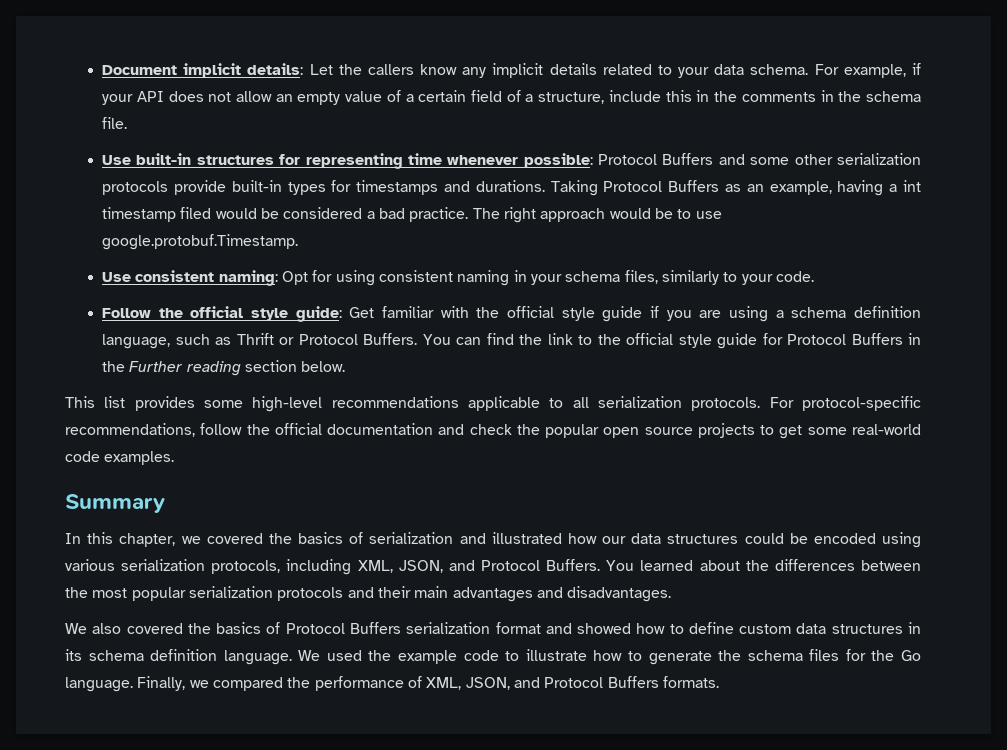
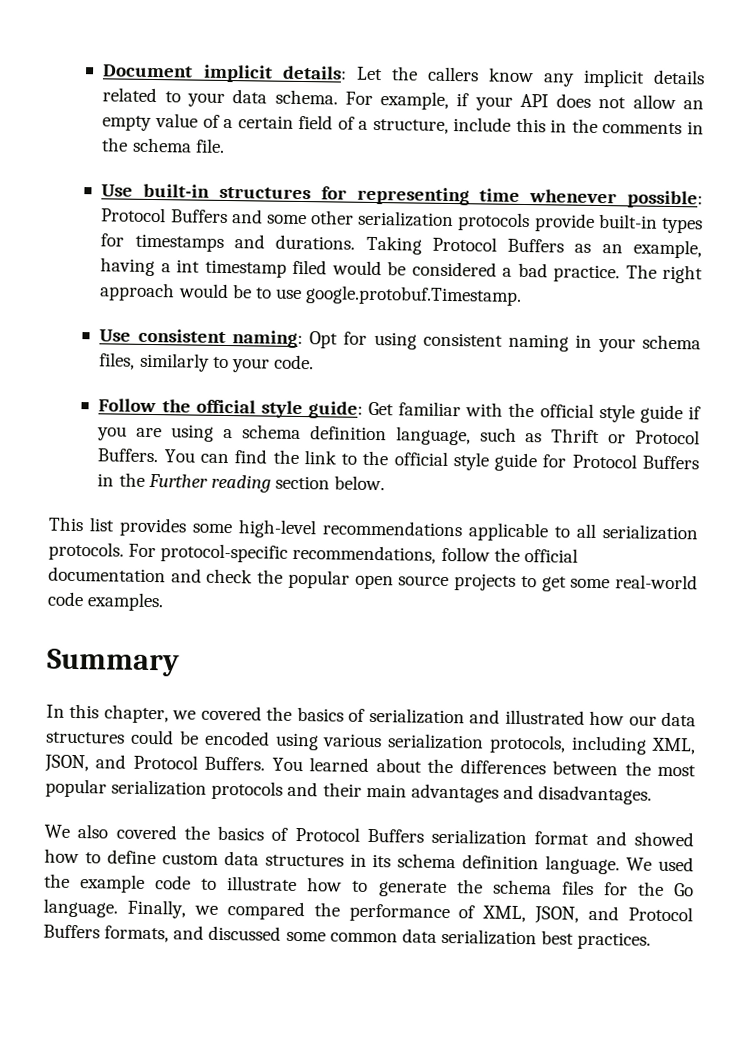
[662,676,719,688] formats. -> [104,925,652,950] formats, and discussed some common data serialization best practices.

